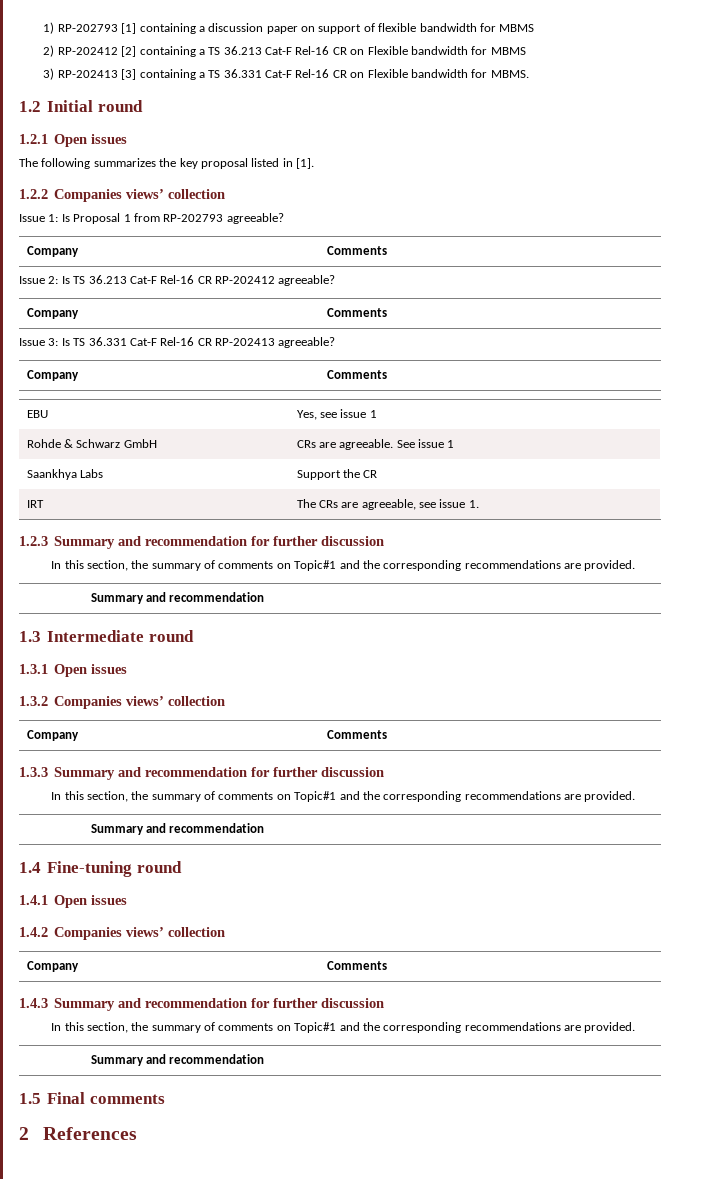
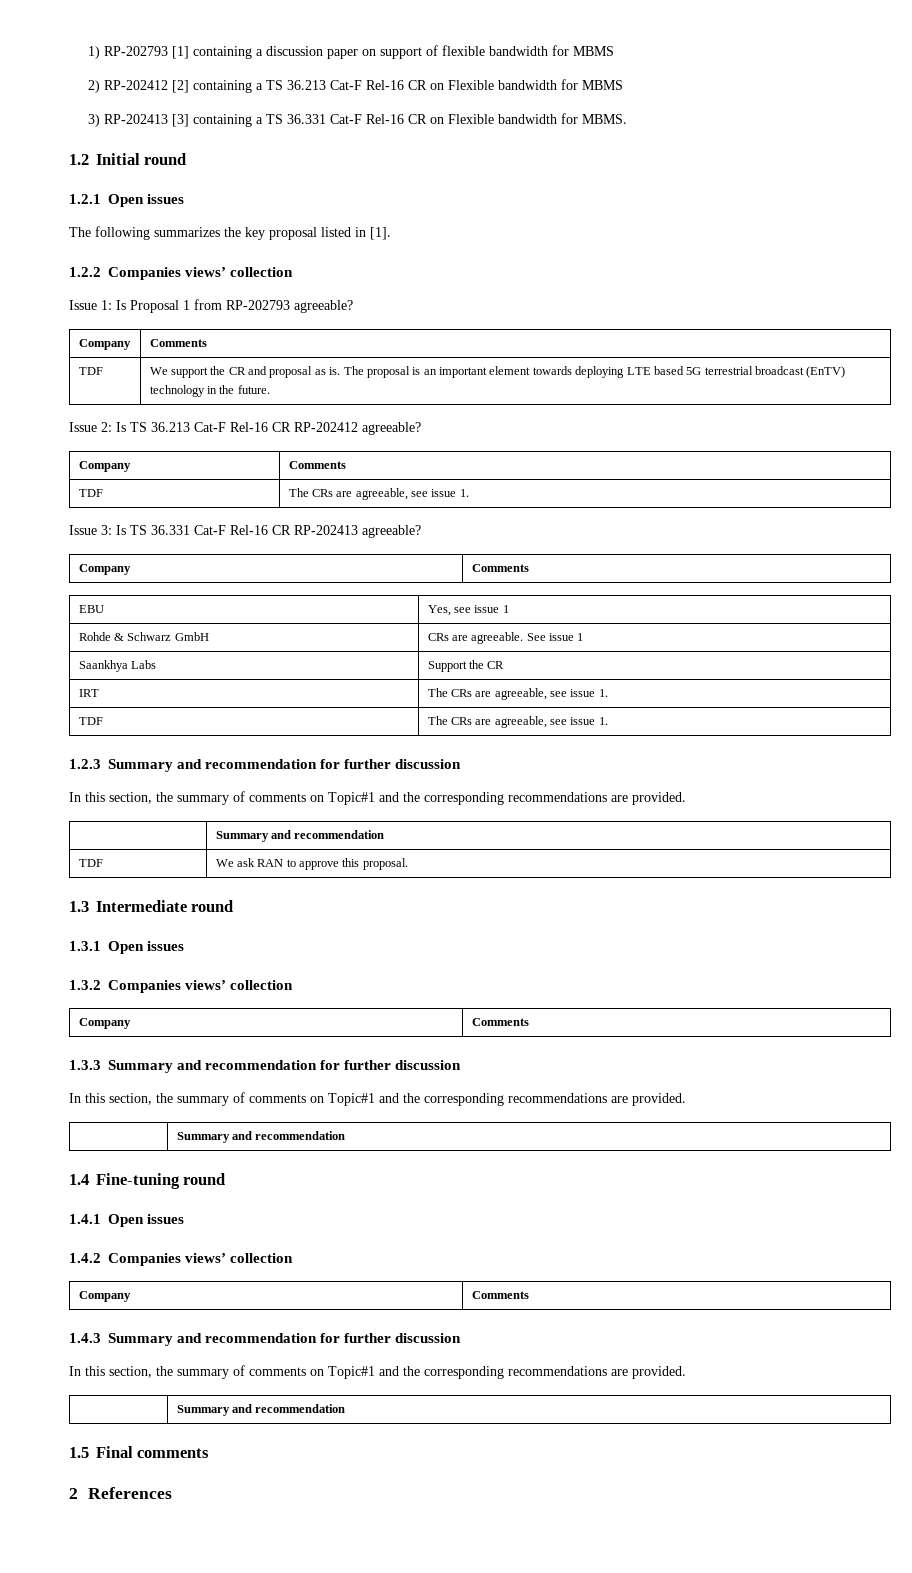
(387, 250) none -> [78,367,103,375] [149,366,846,378] [149,385,270,397] // TDF | We support the CR and proposal as is. The proposal is an important element towards deploying LTE based 5G terrestrial broadcast (EnTV) technology in the future.
(387, 312) none -> [78,489,103,497] [288,488,469,500] // TDF | The CRs are agreeable, see issue 1.
(479, 504) none -> [78,717,103,725] [427,716,608,728] // TDF | The CRs are agreeable, see issue 1.
(265, 597) none -> [78,859,103,867] [215,858,408,870] // TDF | We ask RAN to approve this proposal.

